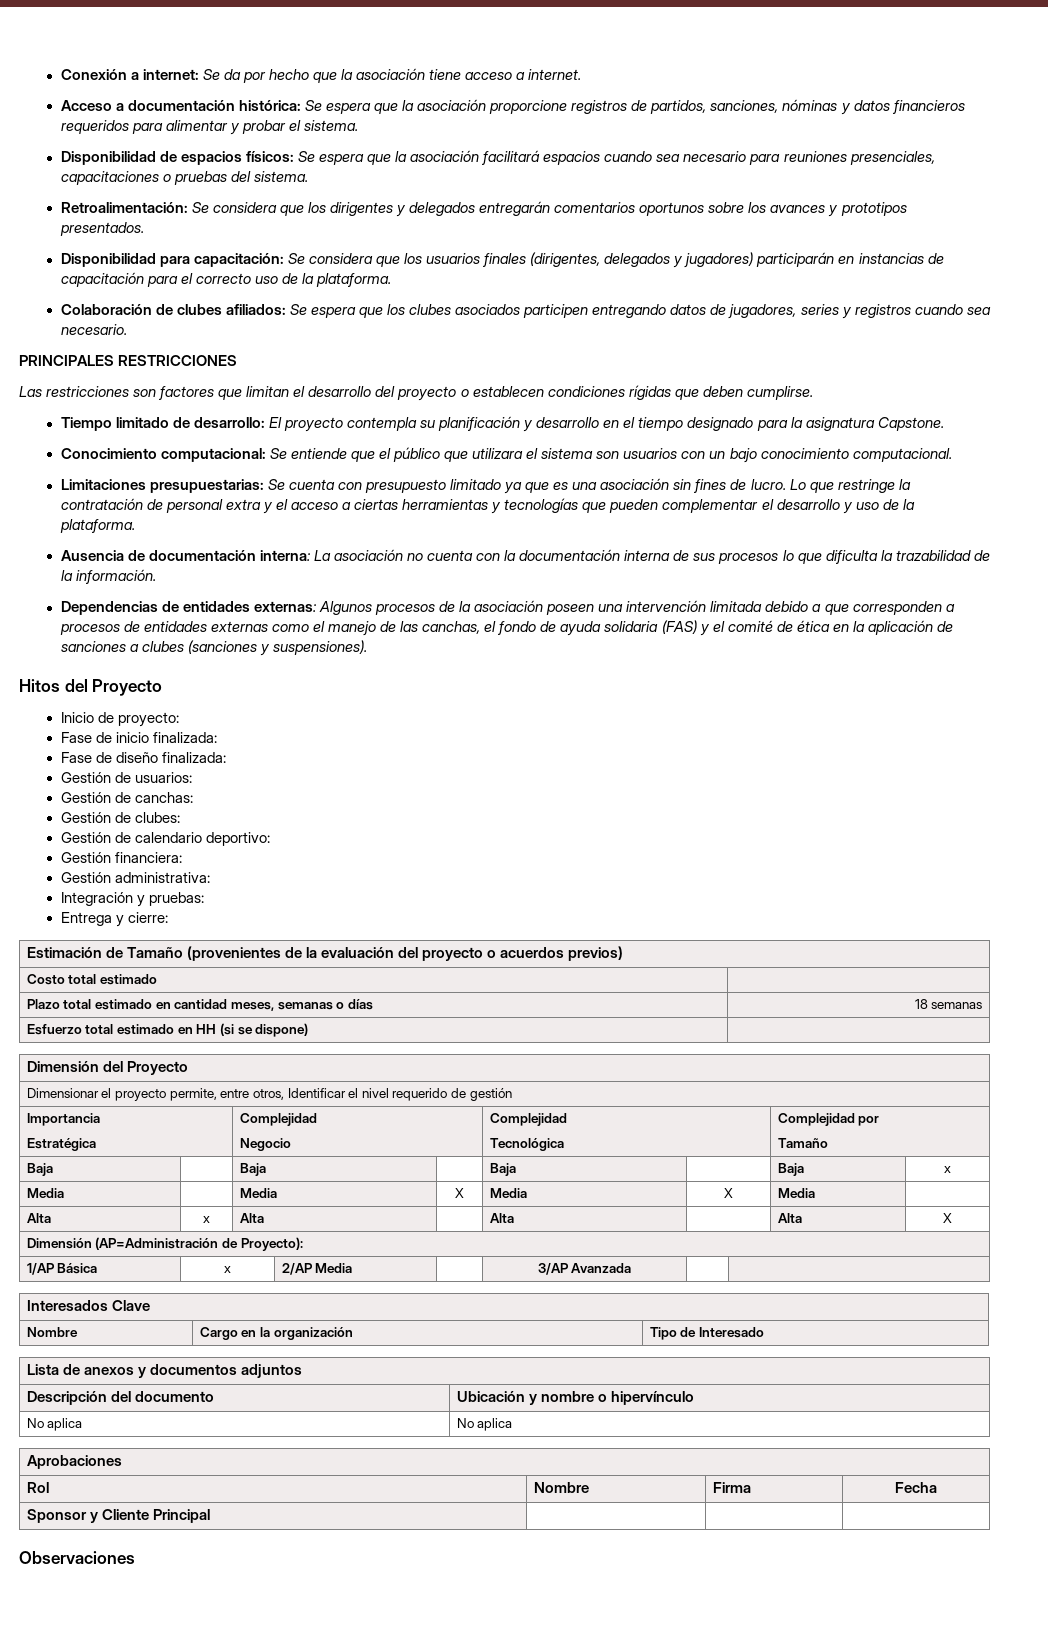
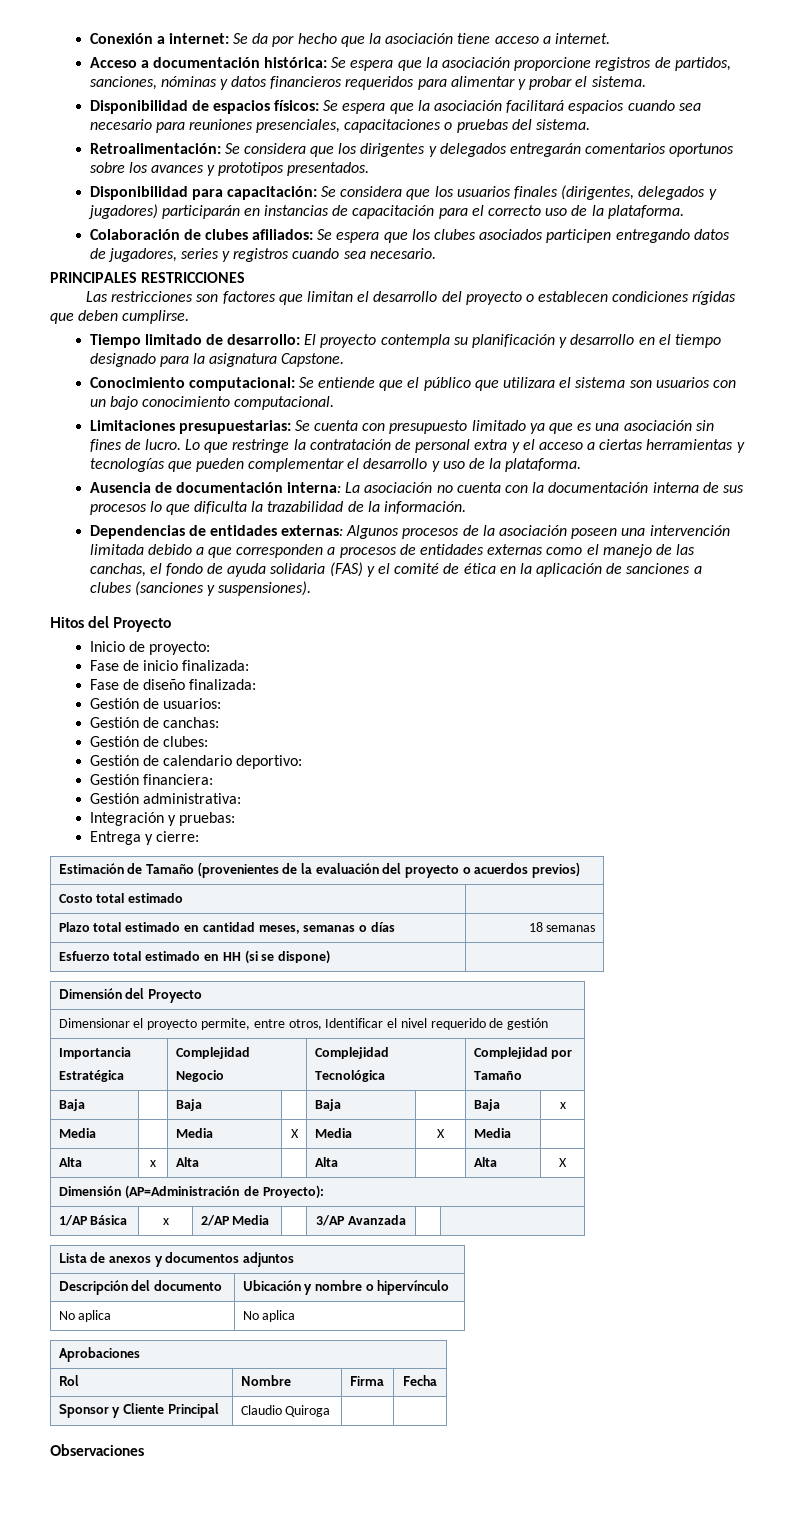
[26,1300,150,1311] [26,1327,78,1337] [199,1327,353,1340] [649,1327,764,1340] // Interesados Clave // Nombre | Cargo en la organización | Tipo de Interesado -> (406, 1220) none
(210, 1516) none -> [240,1405,331,1417] Claudio Quiroga

